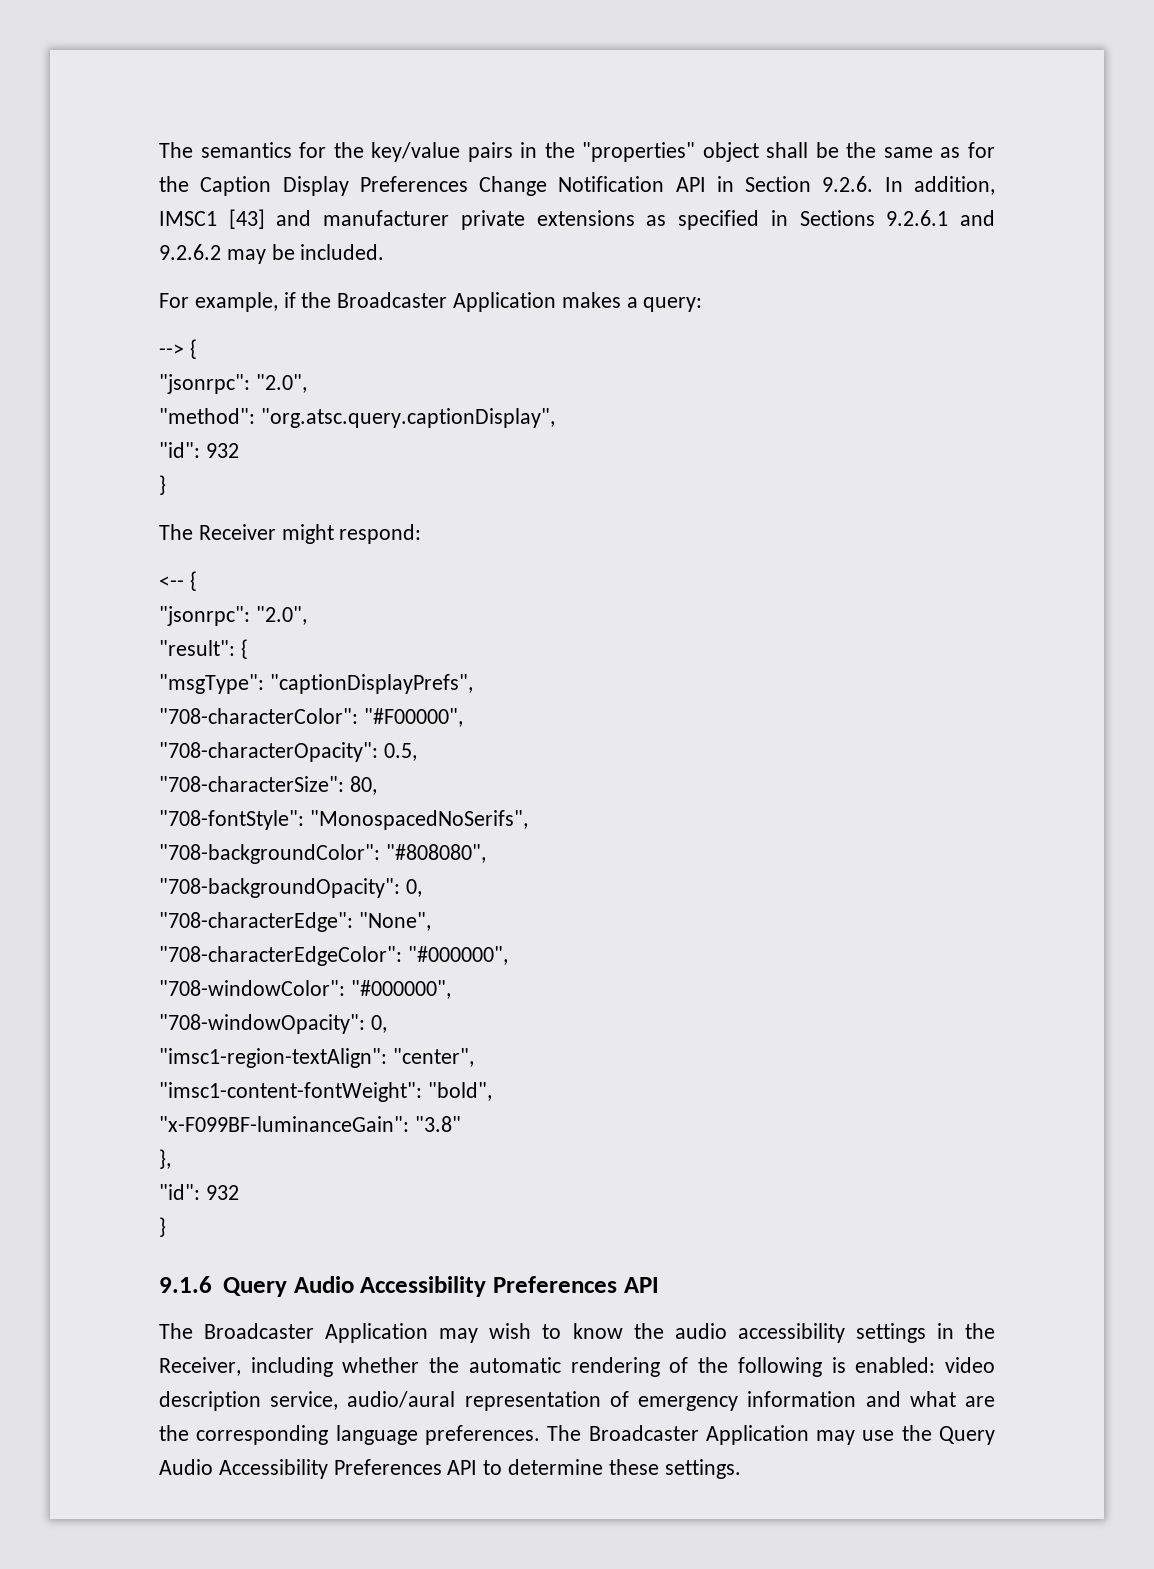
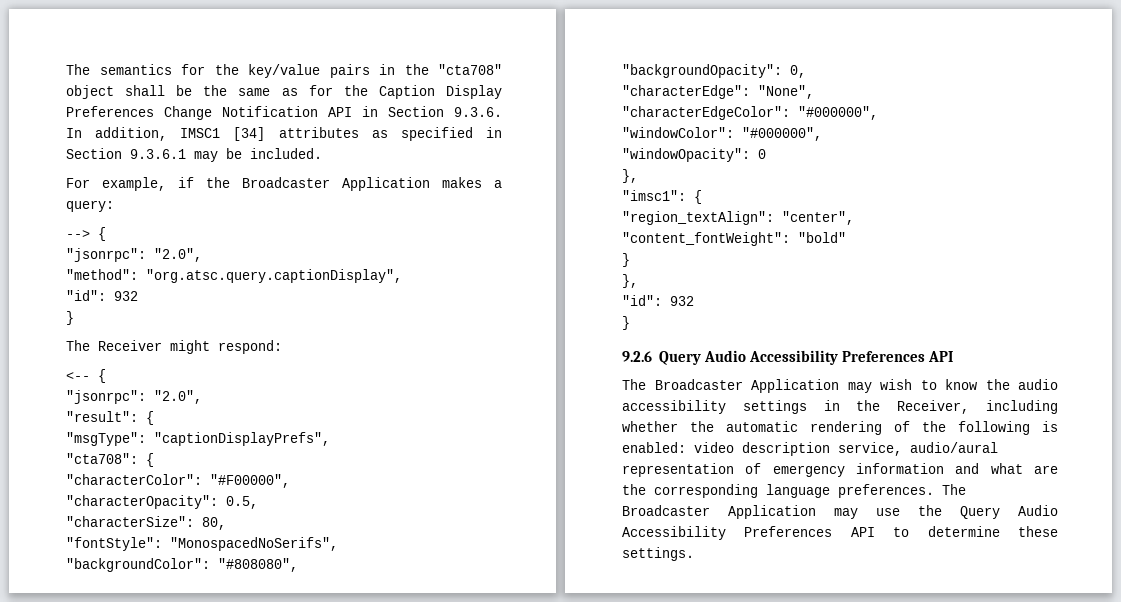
[582,142,696,162] "properties" -> [438,64,502,75] "cta708"
[822,176,874,192] 9.2.6. -> [454,107,502,117] 9.3.6.
[228,209,996,230] [159,244,221,260] [43] and manufacturer private extensions as specified in Sections 9.2.6.1 and 9.2.6.2 -> [233,127,503,141] [66,148,186,159] [34] attributes as specified in Section 9.3.6.1
[159,708,358,724] "708-characterColor": -> [66,453,154,467] [66,474,202,485] "cta708": { // "characterColor":
[159,742,378,762] "708-characterOpacity": -> [66,495,218,509] "characterOpacity":
[159,776,344,792] "708-characterSize": -> [66,516,194,527] "characterSize":
[159,810,304,830] "708-fontStyle": -> [66,537,162,551] "fontStyle":
[159,844,380,864] "708-backgroundColor": -> [66,558,210,572] "backgroundColor":
[159,878,422,898] [159,912,353,932] "708-backgroundOpacity": 0, // "708-characterEdge": -> [622,64,806,78] [622,85,750,99] "backgroundOpacity": 0, // "characterEdge":
[159,946,508,966] [159,980,451,999] [159,1014,387,1034] [159,1048,474,1068] [159,1082,492,1102] [159,1116,461,1132] "708-characterEdgeColor": "#000000", // "708-windowColor": "#000000", // "708-windowOpacity": 0, // "imsc1-region-textAlign": "center", // "imsc1-content-fontWeight": "bold", // "x-F099BF-luminanceGain": "3.8" -> [622,106,878,120] [622,127,822,141] [622,148,766,162] [622,169,638,183] [622,190,702,204] [622,211,854,225] [622,232,846,246] [622,253,630,267] "characterEdgeColor": "#000000", // "windowColor": "#000000", // "windowOpacity": 0 // }, // "imsc1": { // "region_textAlign": "center", // "content_fontWeight": "bold" // }
[159,1276,212,1293] 9.1.6 -> [622,351,652,362] 9.2.6

